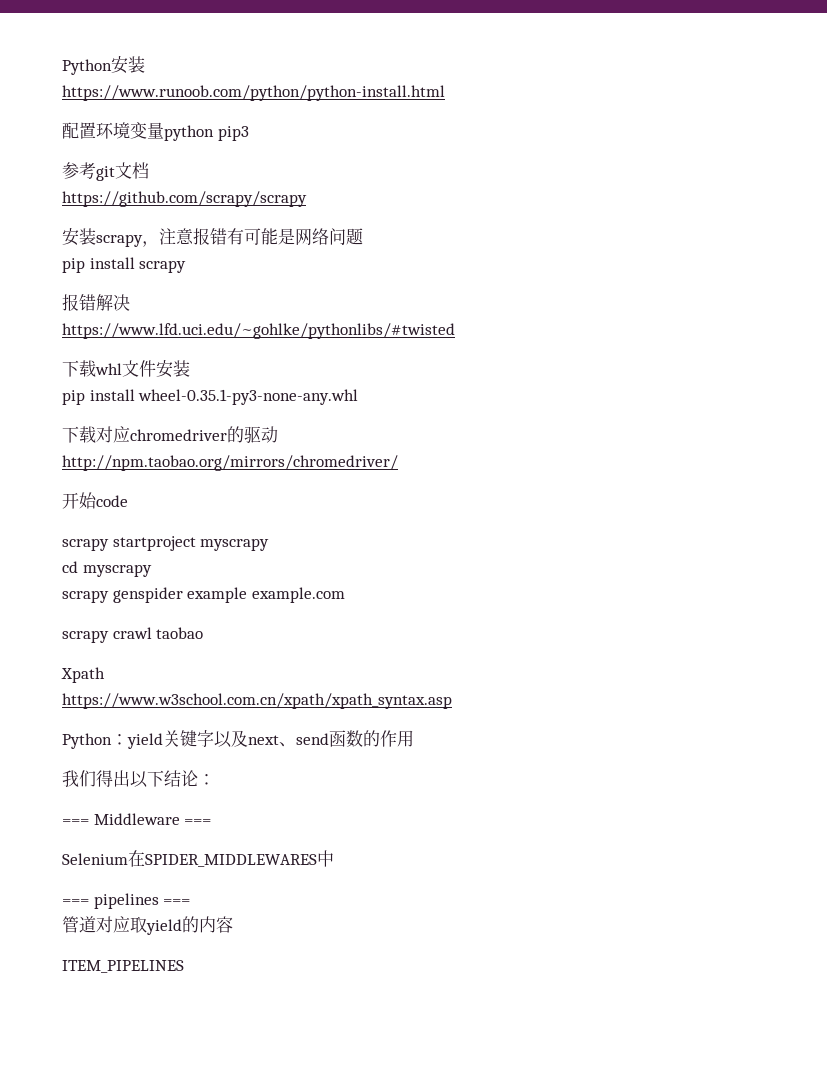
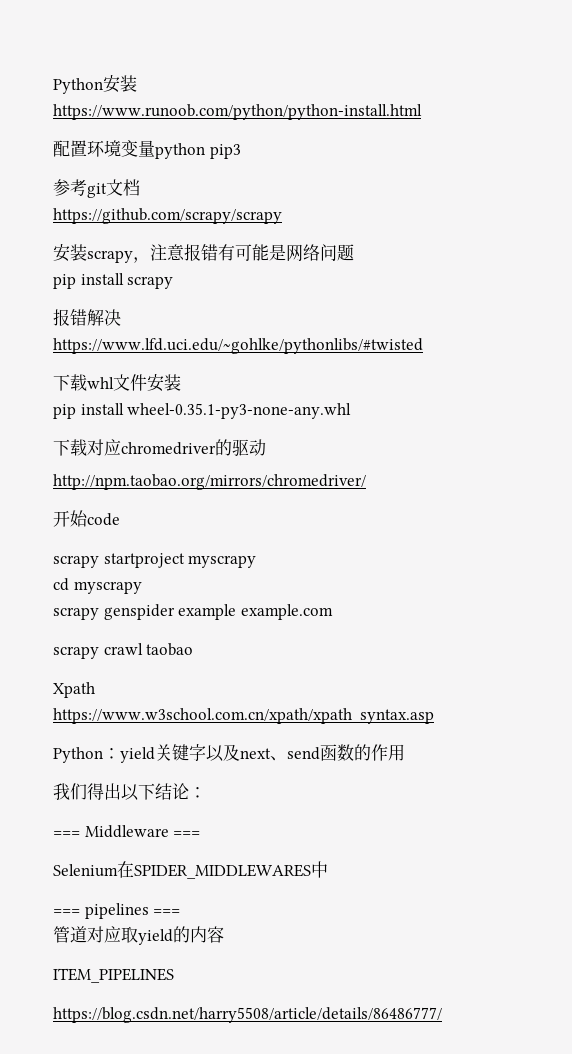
(184, 966) none -> [53,1007,442,1023] // https://blog.csdn.net/harry5508/article/details/86486777/

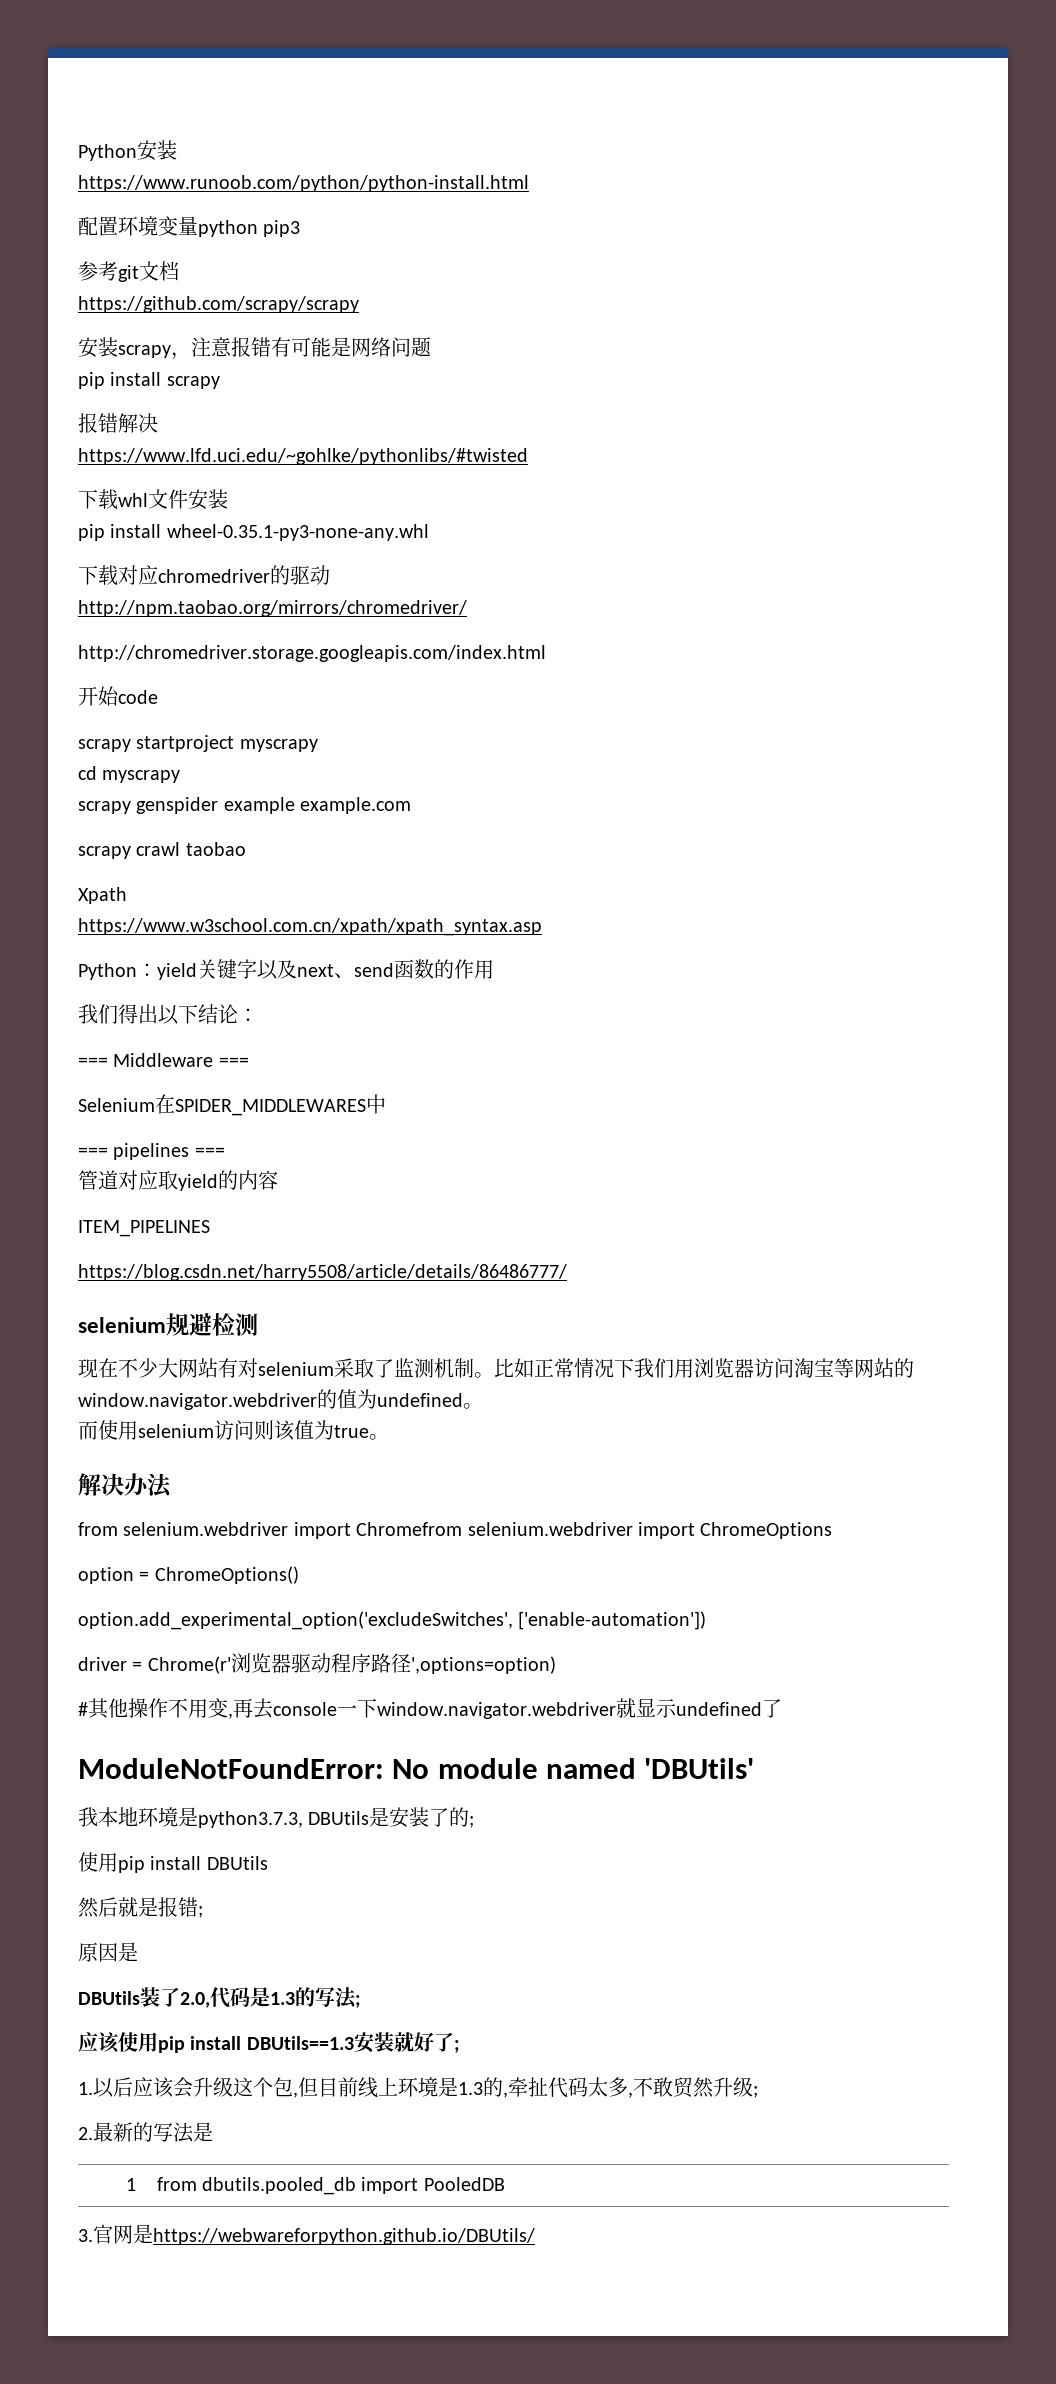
(366, 482) none -> [78,645,546,662] // http://chromedriver.storage.googleapis.com/index.html
(442, 1015) none -> [78,1313,258,1336] [78,1358,914,1378] [78,1389,483,1410] [78,1420,389,1441] [78,1473,172,1498] [78,1522,833,1539] [78,1566,299,1584] [78,1611,707,1630] [78,1653,556,1674] [78,1698,782,1719] [78,1758,755,1779] [78,1807,475,1828] [78,1852,268,1873] [78,1897,203,1918] [78,1942,138,1962] [78,1987,361,2009] [78,2032,460,2053] [78,2077,758,2098] [78,2122,213,2143] [126,2178,137,2191] [156,2177,505,2195] [78,2224,535,2245] // selenium规避检测 // 现在不少大网站有对selenium采取了监测机制。比如正常情况下我们用浏览器访问淘宝等网站的window.navigator.webdriver的值为undefined。 // 而使用selenium访问则该值为true。 // 解决办法 // from selenium.webdriver import Chromefrom selenium.webdriver import ChromeOptions // option = ChromeOptions() // option.add_experimental_option('excludeSwitches', ['enable-automation']) // driver = Chrome(r'浏览器驱动程序路径',options=option) // #其他操作不用变,再去console一下window.navigator.webdriver就显示undefined了 // ModuleNotFoundError: No module named 'DBUtils' // 我本地环境是python3.7.3, DBUtils是安装了的; // 使用pip install DBUtils // 然后就是报错; // 原因是 // DBUtils装了2.0,代码是1.3的写法; // 应该使用pip install DBUtils==1.3安装就好了; // 1.以后应该会升级这个包,但目前线上环境是1.3的,牵扯代码太多,不敢贸然升级; // 2.最新的写法是 // 1 | from dbutils.pooled_db import PooledDB // 3.官网是https://webwareforpython.github.io/DBUtils/

